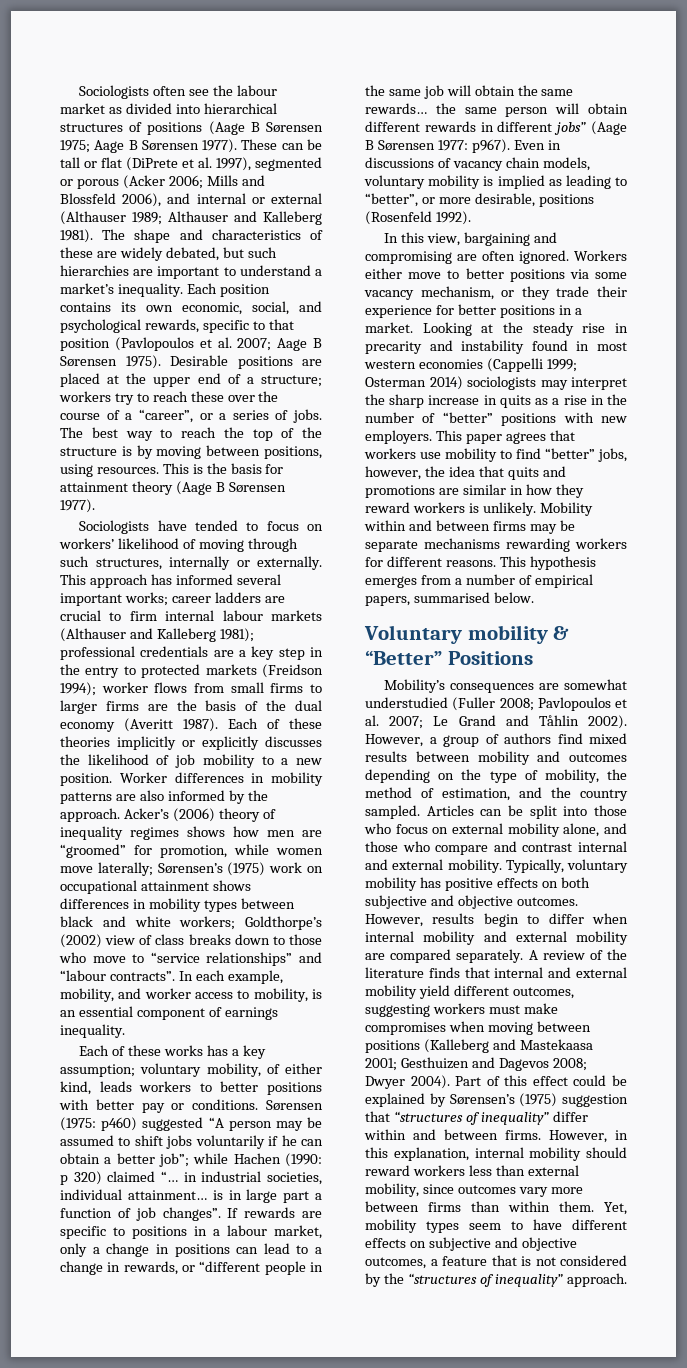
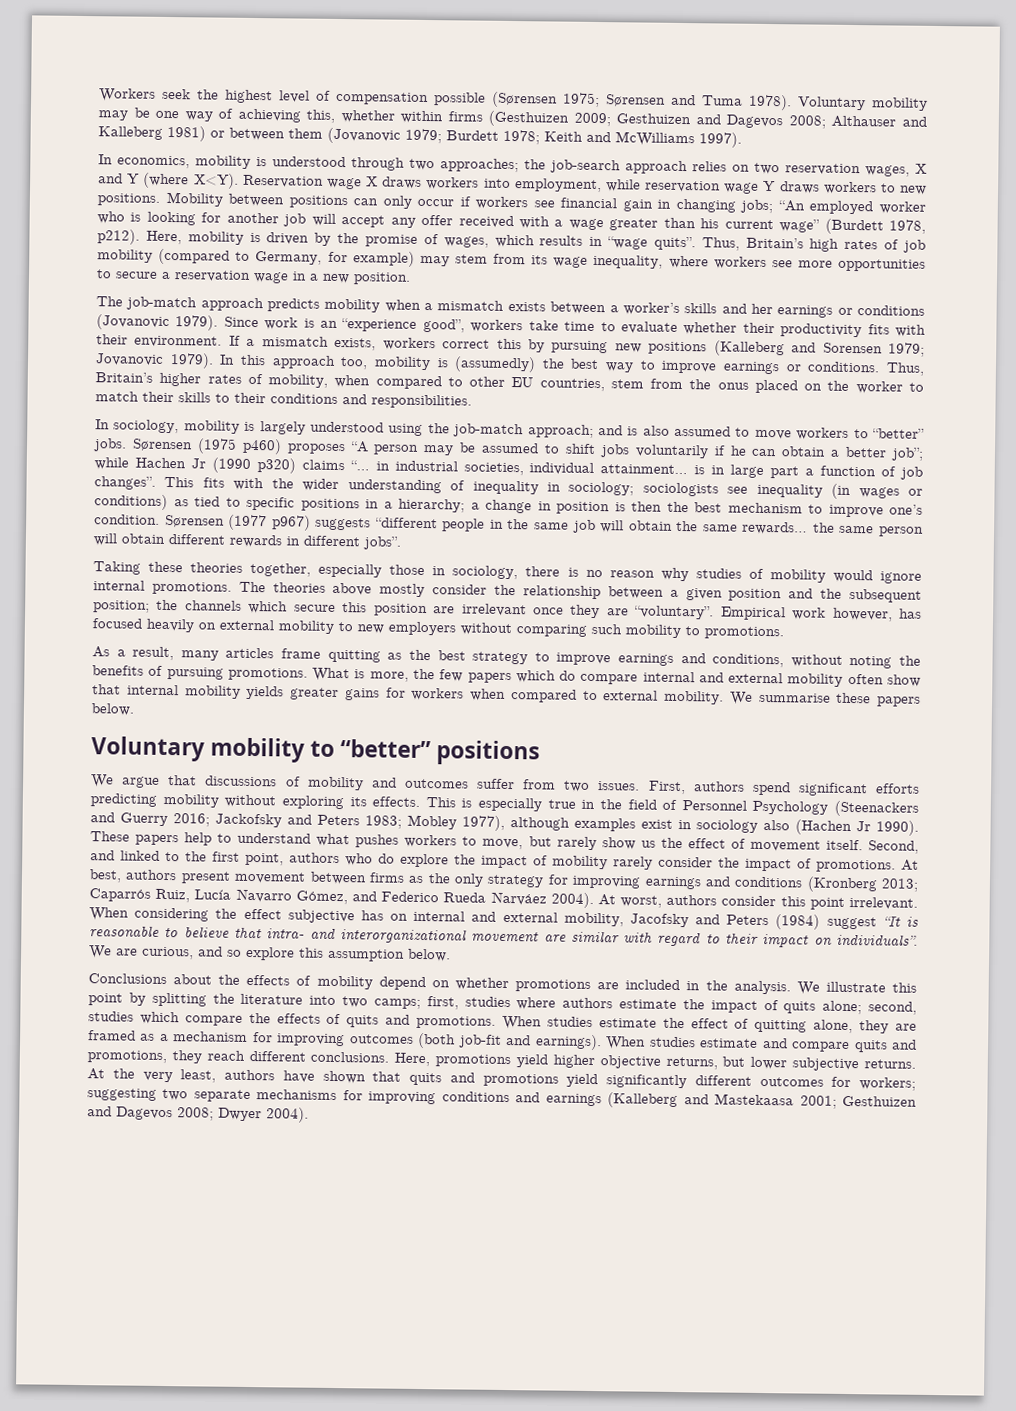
[79,85,277,99] [60,103,277,114] [60,121,323,135] [60,139,322,153] [60,157,322,171] [60,175,265,189] [60,193,322,207] [60,211,322,225] [60,229,323,243] [60,247,277,261] [60,265,322,279] [60,283,270,297] [60,301,322,315] [60,319,294,333] [60,337,322,351] [60,355,322,369] [60,373,322,387] [59,391,279,405] [60,409,322,423] [60,427,322,441] [60,445,322,459] [60,463,284,477] [60,481,286,495] [60,499,95,513] [79,520,324,534] [59,538,298,552] [60,556,322,570] [60,574,281,588] [60,592,285,606] [60,610,322,621] [60,628,254,642] [60,646,323,660] [60,664,323,678] [60,682,322,696] [60,700,322,714] [60,718,322,732] [60,736,322,750] [60,754,322,768] [60,772,323,786] [60,790,268,804] [60,808,276,822] [60,826,322,840] [60,844,323,858] [60,862,324,876] [60,880,251,894] [60,898,295,912] [60,916,322,930] [60,934,322,948] [59,952,322,966] [60,970,283,984] [60,988,322,1002] [60,1006,278,1020] [60,1024,125,1038] [79,1045,266,1059] [60,1063,322,1077] [60,1081,322,1095] [59,1099,323,1113] [60,1117,204,1131] Sociologists often see the labour market as divided into hierarchical structures of positions (Aage B Sørensen 1975; Aage B Sørensen 1977). These can be tall or flat (DiPrete et al. 1997), segmented or porous (Acker 2006; Mills and Blossfeld 2006), and internal or external (Althauser 1989; Althauser and Kalleberg 1981). The shape and characteristics of these are widely debated, but such hierarchies are important to understand a market’s inequality. Each position contains its own economic, social, and psychological rewards, specific to that position (Pavlopoulos et al. 2007; Aage B Sørensen 1975). Desirable positions are placed at the upper end of a structure; workers try to reach these over the course of a “career”, or a series of jobs. The best way to reach the top of the structure is by moving between positions, using resources. This is the basis for attainment theory (Aage B Sørensen 1977). // Sociologists have tended to focus on workers’ likelihood of moving through such structures, internally or externally. This approach has informed several important works; career ladders are crucial to firm internal labour markets (Althauser and Kalleberg 1981); professional credentials are a key step in the entry to protected markets (Freidson 1994); worker flows from small firms to larger firms are the basis of the dual economy (Averitt 1987). Each of these theories implicitly or explicitly discusses the likelihood of job mobility to a new position. Worker differences in mobility patterns are also informed by the approach. Acker’s (2006) theory of inequality regimes shows how men are “groomed” for promotion, while women move laterally; Sørensen’s (1975) work on occupational attainment shows differences in mobility types between black and white workers; Goldthorpe’s (2002) view of class breaks down to those who move to “service relationships” and “labour contracts”. In each example, mobility, and worker access to mobility, is an essential component of earnings inequality. // Each of these works has a key assumption; voluntary mobility, of either kind, leads workers to better positions with better pay or conditions. Sørensen (1975: p460) suggested -> [99,88,928,111] [98,107,927,129] [98,125,742,148] [98,154,927,177] [98,172,927,195] [97,191,926,215] [97,211,927,235] [97,229,927,253] [97,248,926,272] [96,269,411,285] [96,296,926,318] [96,314,926,338] [96,334,925,357] [95,353,925,376] [95,372,925,394] [95,391,472,409] [95,419,926,440] [93,438,346,455] Workers seek the highest level of compensation possible (Sørensen 1975; Sørensen and Tuma 1978). Voluntary mobility may be one way of achieving this, whether within firms (Gesthuizen 2009; Gesthuizen and Dagevos 2008; Althauser and Kalleberg 1981) or between them (Jovanovic 1979; Burdett 1978; Keith and McWilliams 1997). // In economics, mobility is understood through two approaches; the job-search approach relies on two reservation wages, X and Y (where X<Y). Reservation wage X draws workers into employment, while reservation wage Y draws workers to new positions. Mobility between positions can only occur if workers see financial gain in changing jobs; “An employed worker who is looking for another job will accept any offer received with a wage greater than his current wage” (Burdett 1978, p212). Here, mobility is driven by the promise of wages, which results in “wage quits”. Thus, Britain’s high rates of job mobility (compared to Germany, for example) may stem from its wage inequality, where workers see more opportunities to secure a reservation wage in a new position. // The job-match approach predicts mobility when a mismatch exists between a worker’s skills and her earnings or conditions (Jovanovic 1979). Since work is an “experience good”, workers take time to evaluate whether their productivity fits with their environment. If a mismatch exists, workers correct this by pursuing new positions (Kalleberg and Sorensen 1979; Jovanovic 1979). In this approach too, mobility is (assumedly) the best way to improve earnings or conditions. Thus, Britain’s higher rates of mobility, when compared to other EU countries, stem from the onus placed on the worker to match their skills to their conditions and responsibilities. // In sociology, mobility is largely understood using the job-match approach; and is also assumed to move workers to “better” jobs. Sørensen (1975 p460) proposes
[285,1153,322,1167] [60,1171,156,1185] (1990: p 320) claimed -> [190,457,345,474] Jr (1990 p320) claims
[227,1207,322,1218] [60,1225,322,1239] [60,1243,322,1257] [60,1261,195,1275] If rewards are specific to positions in a labour market, only a change in positions can lead to a change in rewards, or -> [164,476,923,500] [94,494,923,518] [94,514,372,531] This fits with the wider understanding of inequality in sociology; sociologists see inequality (in wages or conditions) as tied to specific positions in a hierarchy; a change in position is then the best mechanism to improve one’s condition. Sørensen (1977 p967) suggests
[554,121,627,135] [365,139,561,153] [365,157,590,171] [364,175,627,189] [365,193,594,207] [365,211,471,225] [384,232,557,246] [365,250,627,264] [365,268,627,282] [364,286,627,300] [365,304,582,318] [365,322,628,336] [365,340,627,354] [364,358,577,372] [365,376,627,390] [365,394,627,408] [365,412,627,426] [365,430,575,444] [364,448,627,462] [365,466,566,480] [365,484,584,498] [365,502,593,516] [364,520,575,534] [365,538,627,552] [365,556,596,570] [365,574,593,588] [365,592,534,606] [364,625,570,644] [365,650,533,665] [384,679,627,693] [365,697,627,711] [365,715,627,729] [365,733,627,747] [365,751,627,765] [365,769,627,783] [365,787,628,801] [365,805,627,819] [364,823,627,837] [365,841,627,855] [365,859,628,873] [365,877,590,891] [365,895,578,909] [365,913,628,927] [365,931,628,945] [365,949,627,963] [365,967,627,978] [365,985,574,999] [365,1003,558,1017] [365,1021,591,1035] [365,1040,420,1053] jobs” (Aage B Sørensen 1977: p967). Even in discussions of vacancy chain models, voluntary mobility is implied as leading to “better”, or more desirable, positions (Rosenfeld 1992). // In this view, bargaining and compromising are often ignored. Workers either move to better positions via some vacancy mechanism, or they trade their experience for better positions in a market. Looking at the steady rise in precarity and instability found in most western economies (Cappelli 1999; Osterman 2014) sociologists may interpret the sharp increase in quits as a rise in the number of “better” positions with new employers. This paper agrees that workers use mobility to find “better” jobs, however, the idea that quits and promotions are similar in how they reward workers is unlikely. Mobility within and between firms may be separate mechanisms rewarding workers for different reasons. This hypothesis emerges from a number of empirical papers, summarised below. // Voluntary mobility & “Better” Positions // Mobility’s consequences are somewhat understudied (Fuller 2008; Pavlopoulos et al. 2007; Le Grand and Tåhlin 2002). However, a group of authors find mixed results between mobility and outcomes depending on the type of mobility, the method of estimation, and the country sampled. Articles can be split into those who focus on external mobility alone, and those who compare and contrast internal and external mobility. Typically, voluntary mobility has positive effects on both subjective and objective outcomes. However, results begin to differ when internal mobility and external mobility are compared separately. A review of the literature finds that internal and external mobility yield different outcomes, suggesting workers must make compromises when moving between positions -> [363,536,401,550] [93,561,922,584] [93,580,923,603] [93,599,922,622] [92,618,784,640] [92,646,921,669] [92,665,922,687] [92,684,921,707] [91,703,134,716] [91,736,541,766] [91,774,920,797] [90,793,919,817] [90,812,919,836] [90,831,920,854] [90,850,919,873] [89,869,919,893] [89,888,918,910] [89,907,919,930] [89,925,918,948] [89,945,451,962] [88,973,918,995] [88,992,918,1015] [88,1011,918,1034] [88,1030,918,1053] [87,1050,917,1072] [87,1068,916,1091] [87,1088,602,1107] jobs”. // Taking these theories together, especially those in sociology, there is no reason why studies of mobility would ignore internal promotions. The theories above mostly consider the relationship between a given position and the subsequent position; the channels which secure this position are irrelevant once they are “voluntary”. Empirical work however, has focused heavily on external mobility to new employers without comparing such mobility to promotions. // As a result, many articles frame quitting as the best strategy to improve earnings and conditions, without noting the benefits of pursuing promotions. What is more, the few papers which do compare internal and external mobility often show that internal mobility yields greater gains for workers when compared to external mobility. We summarise these papers below. // Voluntary mobility to “better” positions // We argue that discussions of mobility and outcomes suffer from two issues. First, authors spend significant efforts predicting mobility without exploring its effects. This is especially true in the field of Personnel Psychology (Steenackers and Guerry 2016; Jackofsky and Peters 1983; Mobley 1977), although examples exist in sociology also (Hachen Jr 1990). These papers help to understand what pushes workers to move, but rarely show us the effect of movement itself. Second, and linked to the first point, authors who do explore the impact of mobility rarely consider the impact of promotions. At best, authors present movement between firms as the only strategy for improving earnings and conditions (Kronberg 2013; Caparrós Ruiz, Lucía Navarro Gómez, and Federico Rueda Narváez 2004). At worst, authors consider this point irrelevant. When considering the effect subjective has on internal and external mobility, Jacofsky and Peters (1984) suggest “It is reasonable to believe that intra- and interorganizational movement are similar with regard to their impact on individuals”. We are curious, and so explore this assumption below. // Conclusions about the effects of mobility depend on whether promotions are included in the analysis. We illustrate this point by splitting the literature into two camps; first, studies where authors estimate the impact of quits alone; second, studies which compare the effects of quits and promotions. When studies estimate the effect of quitting alone, they are framed as a mechanism for improving outcomes (both job-fit and earnings). When studies estimate and compare quits and promotions, they reach different conclusions. Here, promotions yield higher objective returns, but lower subjective returns. At the very least, authors have shown that quits and promotions yield significantly different outcomes for workers; suggesting two separate mechanisms for improving conditions and earnings
[455,1075,627,1086] [365,1093,628,1107] [365,1111,588,1125] [364,1129,628,1143] [365,1147,627,1161] [365,1165,579,1176] [365,1183,583,1197] [365,1201,627,1215] [365,1219,627,1233] [365,1237,577,1251] [365,1255,627,1269] [365,1273,627,1287] Part of this effect could be explained by Sørensen’s (1975) suggestion that “structures of inequality” differ within and between firms. However, in this explanation, internal mobility should reward workers less than external mobility, since outcomes vary more between firms than within them. Yet, mobility types seem to have different effects on subjective and objective outcomes, a feature that is not considered by the “structures of inequality” approach. -> (309, 1115) none

